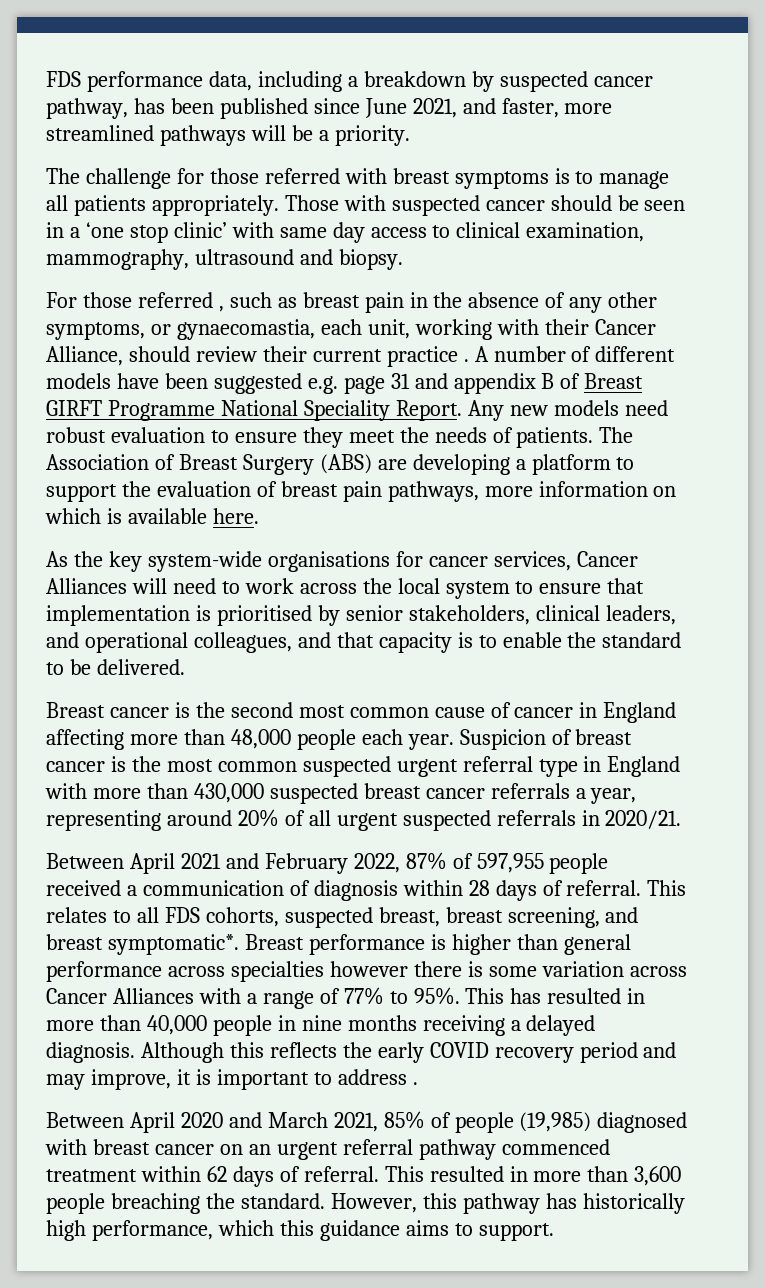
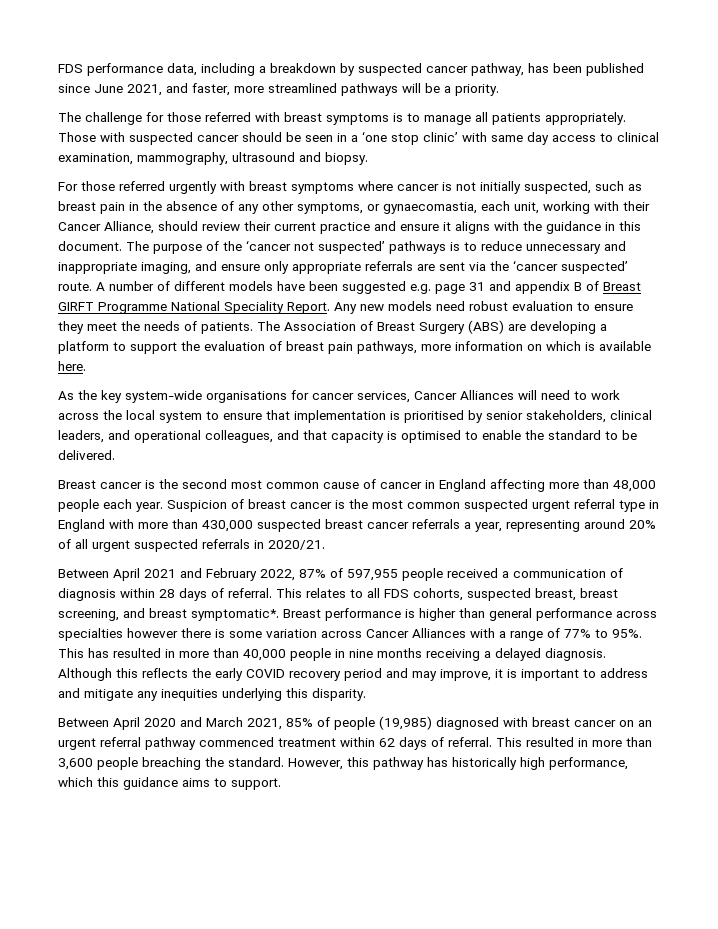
[218,306,224,312] , -> [169,181,591,194] urgently with breast symptoms where cancer is not initially suspected,
[463,359,469,362] . -> [374,221,641,234] [58,240,626,254] [58,260,628,274] [58,282,92,291] and ensure it aligns with the guidance in this document. The purpose of the ‘cancer not suspected’ pathways is to reduce unnecessary and inappropriate imaging, and ensure only appropriate referrals are sent via the ‘cancer suspected’ route.
(473, 640) none -> [401,430,461,443] optimised
[412,1082,418,1085] . -> [58,688,366,701] and mitigate any inequities underlying this disparity.

